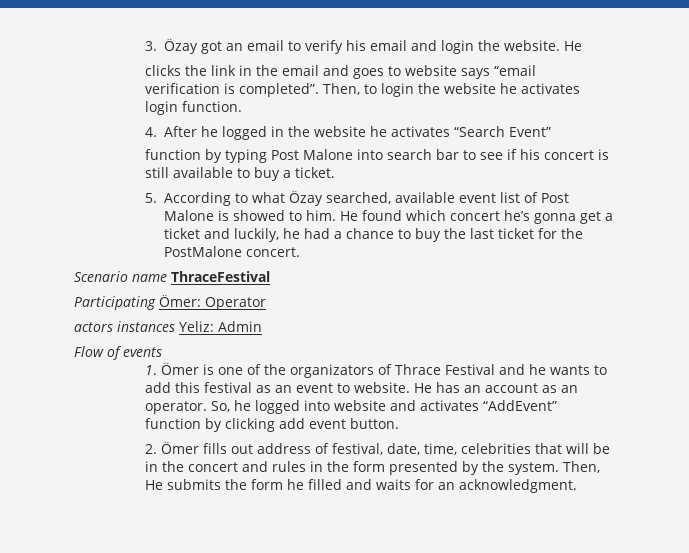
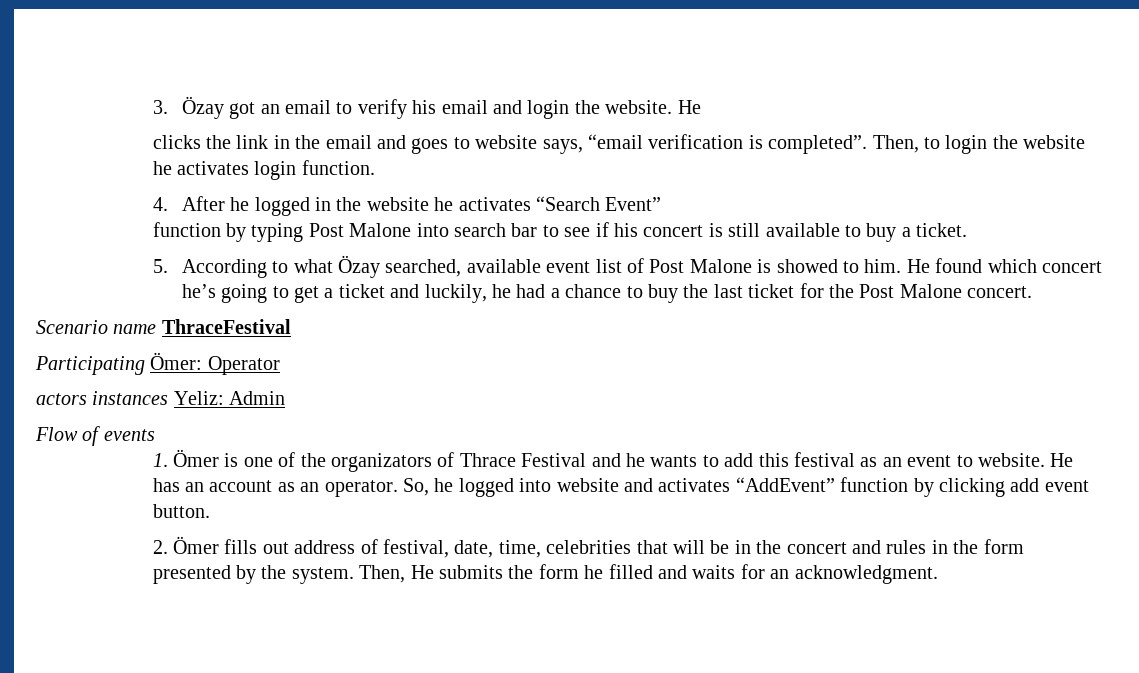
[461,68,491,79] says -> [542,139,583,154] says,
[534,213,577,224] gonna -> [221,284,289,303] going to
[164,246,243,257] PostMalone -> [859,284,962,298] Post Malone

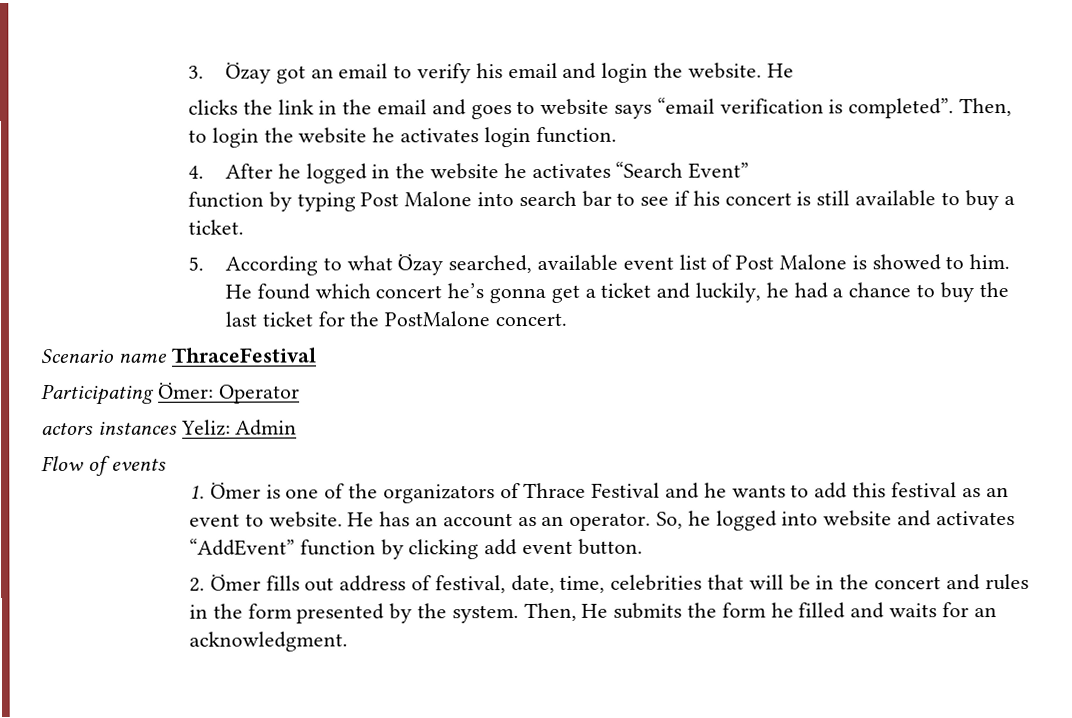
[542,139,583,154] says, -> [614,104,653,119] says
[221,284,289,303] going to -> [489,287,547,304] gonna
[859,284,962,298] Post Malone -> [384,311,491,327] PostMalone

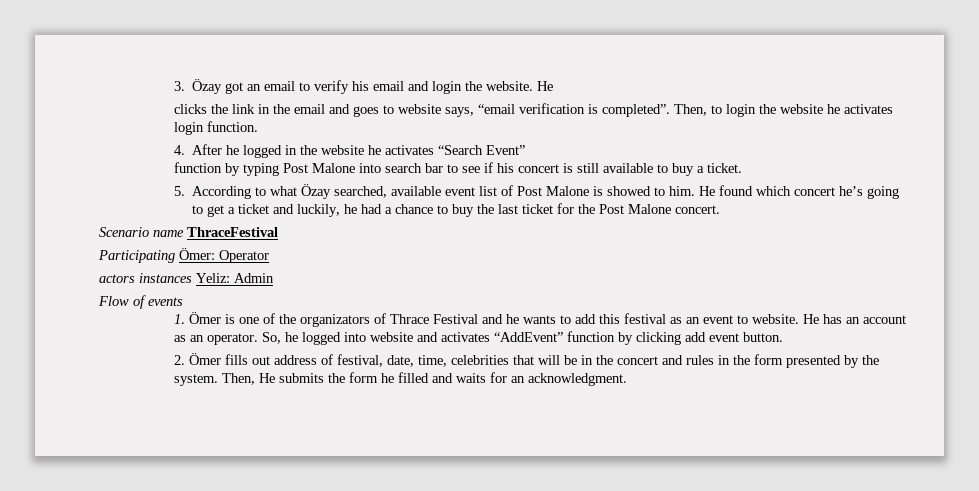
[614,104,653,119] says -> [444,107,474,117] says,
[489,287,547,304] gonna -> [867,186,900,199] [192,205,204,214] going to
[384,311,491,327] PostMalone -> [599,204,672,214] Post Malone

